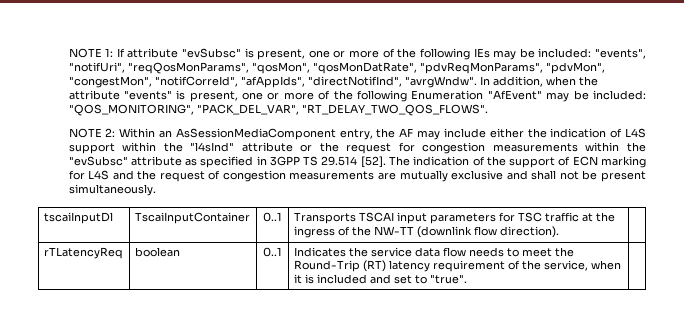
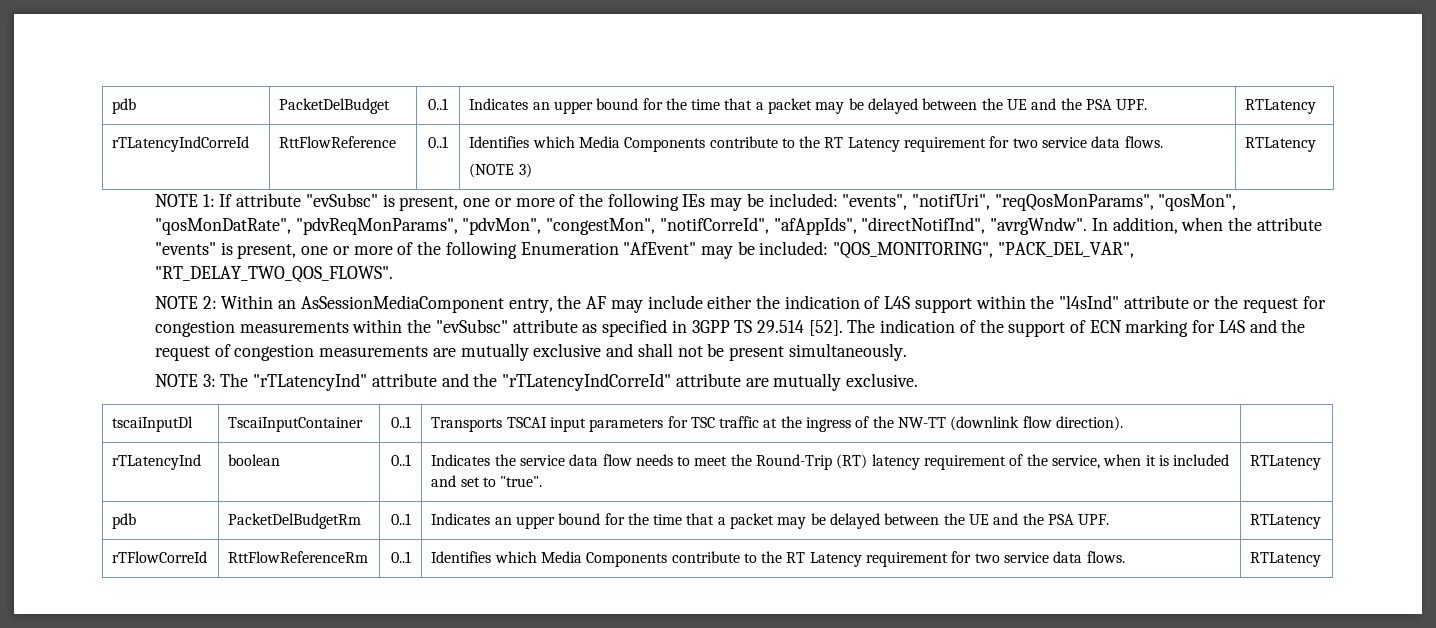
(68, 53) none -> [112,98,137,114] [279,98,391,114] [428,98,448,110] [469,98,1148,114] [1245,99,1317,114] [112,136,250,152] [279,136,397,148] [428,136,448,148] [469,136,1163,152] [469,163,532,178] [1245,137,1317,152] pdb | PacketDelBudget | 0..1 | Indicates an upper bound for the time that a packet may be delayed between the UE and the PSA UPF. | RTLatency // rTLatencyIndCorreId | RttFlowReference | 0..1 | Identifies which Media Components contribute to the RT Latency requirement for two service data flows. // (NOTE 3) | RTLatency //
(156, 190) none -> [154,373,918,391] // NOTE 3: The "rTLatencyInd" attribute and the "rTLatencyIndCorreId" attribute are mutually exclusive.
[43,247,123,259] rTLatencyReq -> [112,454,202,470] rTLatencyInd
(467, 279) none -> [1250,455,1322,470] [112,513,137,529] [228,513,362,529] [390,513,411,525] [431,513,1110,529] [1250,514,1322,529] [112,551,208,563] [228,551,369,563] [390,551,411,563] [431,551,1125,567] [1250,552,1322,567] RTLatency // pdb | PacketDelBudgetRm | 0..1 | Indicates an upper bound for the time that a packet may be delayed between the UE and the PSA UPF. | RTLatency // rTFlowCorreId | RttFlowReferenceRm | 0..1 | Identifies which Media Components contribute to the RT Latency requirement for two service data flows. | RTLatency

